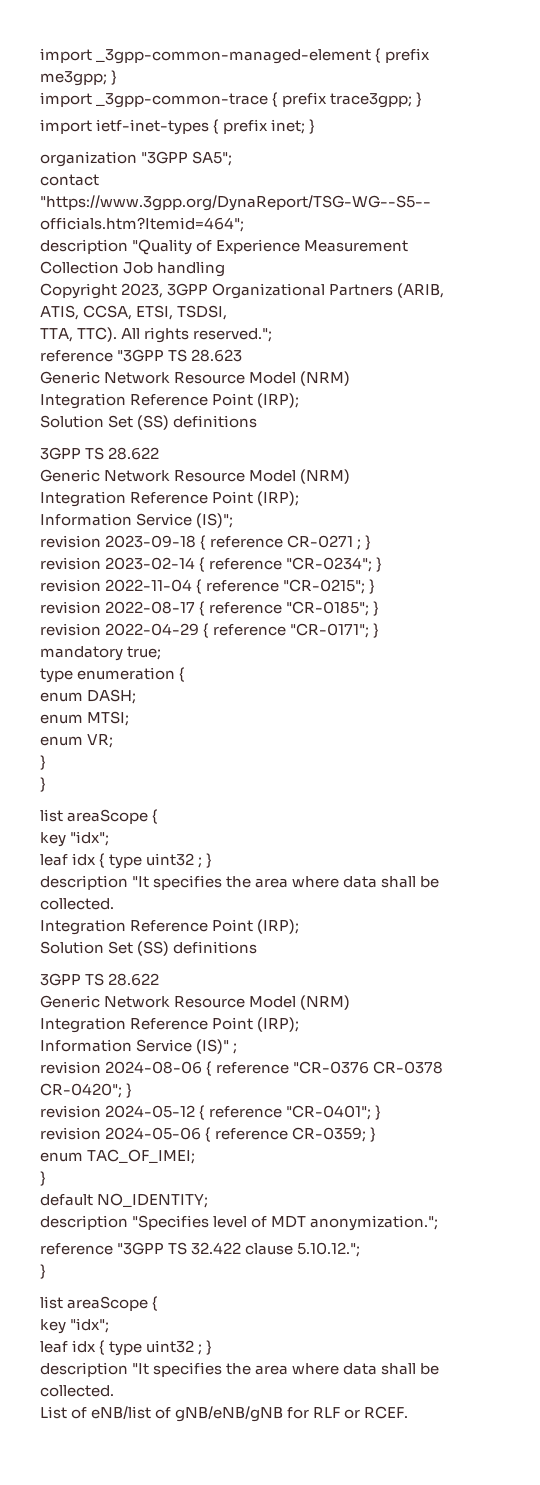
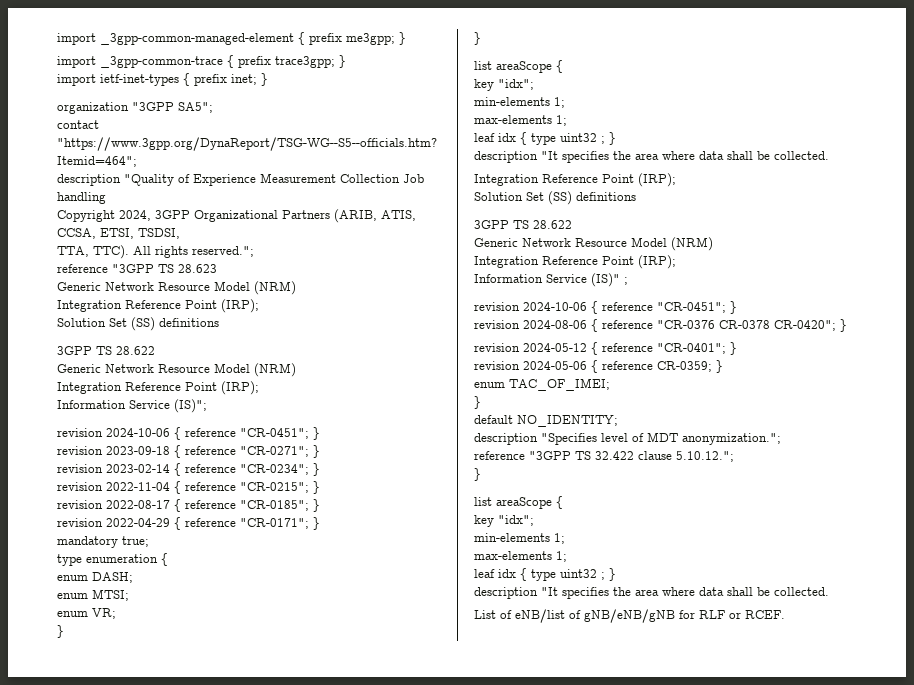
[121,283,164,298] 2023, -> [119,210,151,221] 2024,
(234, 520) none -> [57,427,320,440] // revision 2024-10-06 { reference "CR-0451"; }
[287,535,362,550] CR-0271 ; -> [240,446,309,457] "CR-0271";
(110, 838) none -> [474,97,565,108] [474,115,567,126] // min-elements 1; // max-elements 1;
(238, 1048) none -> [474,301,737,314] // revision 2024-10-06 { reference "CR-0451"; }
(110, 1325) none -> [474,533,565,544] [474,551,567,562] // min-elements 1; // max-elements 1;

